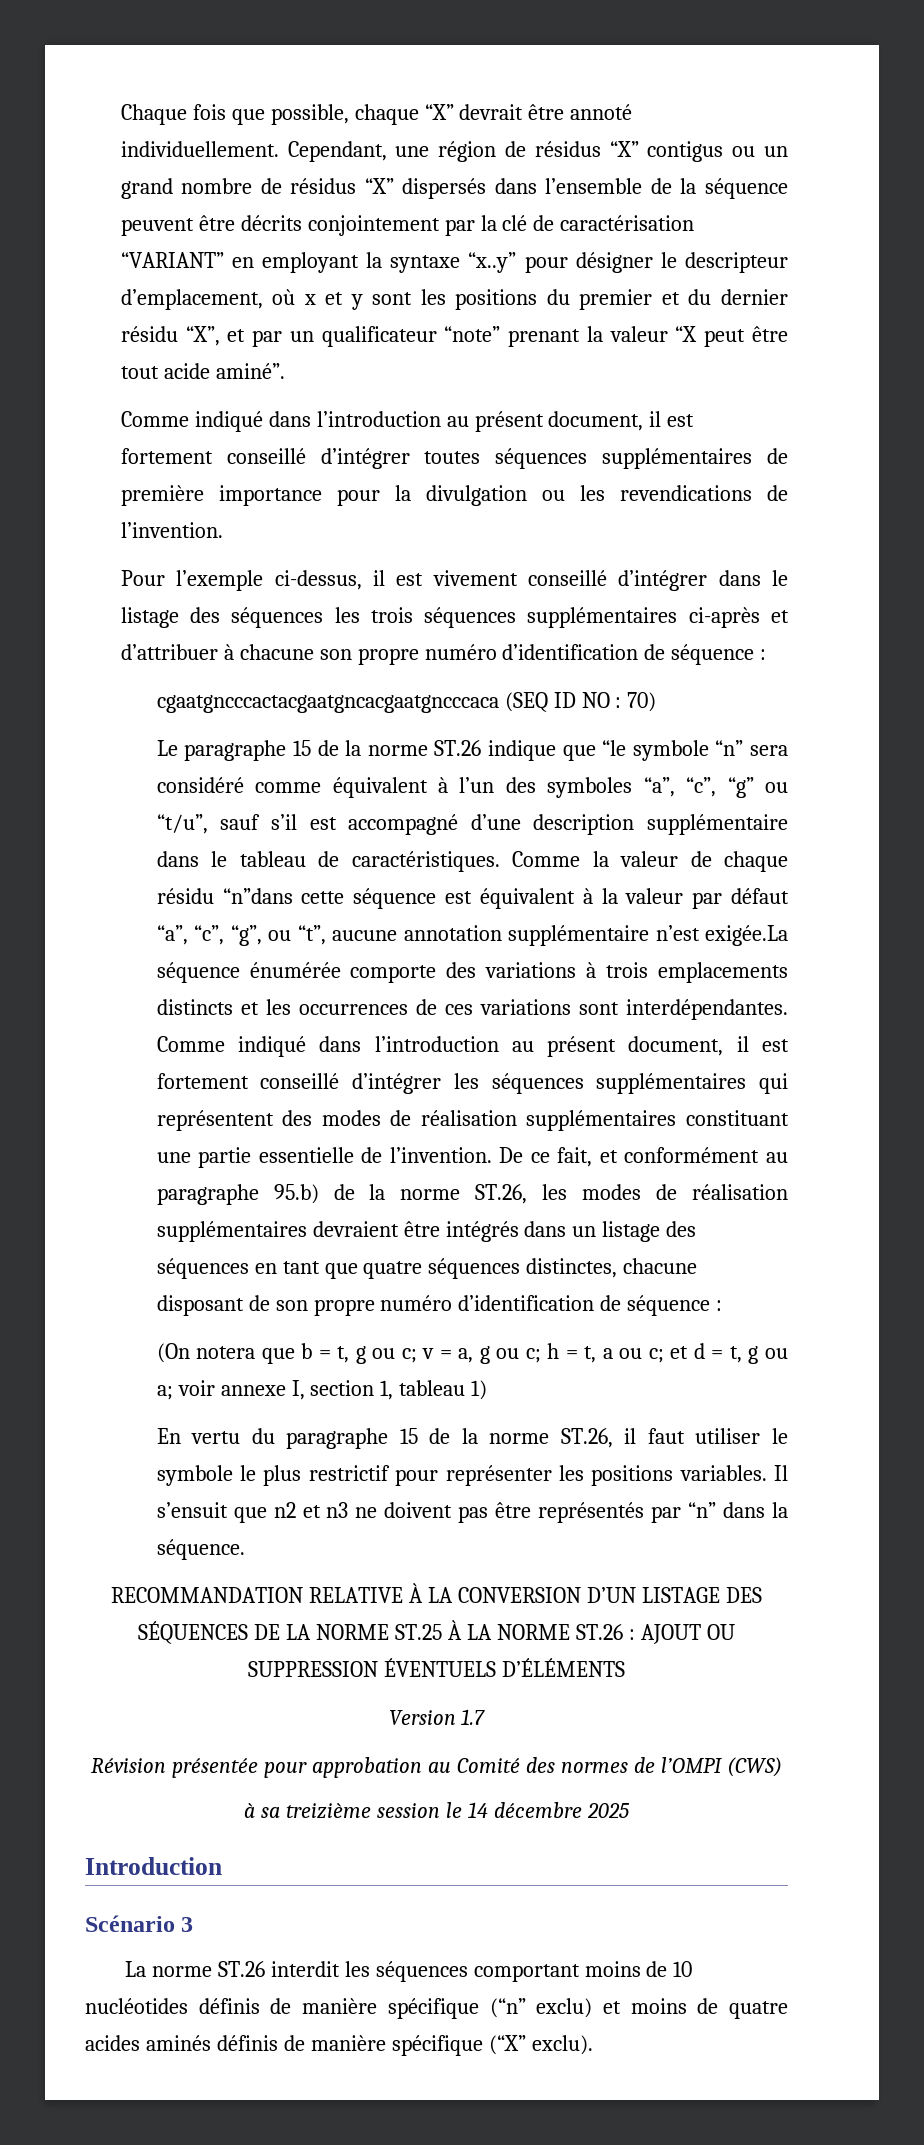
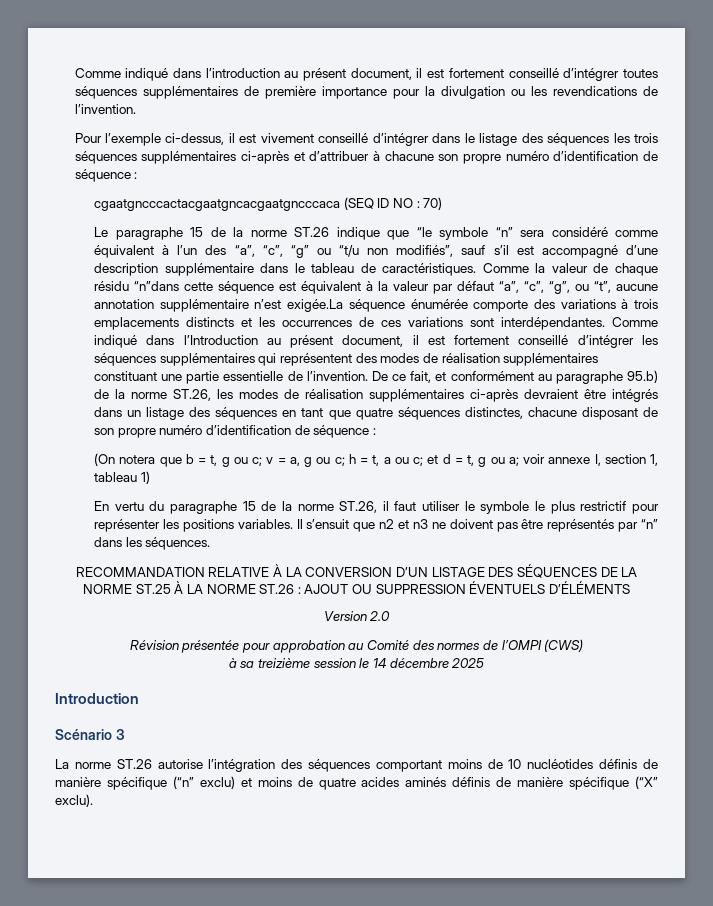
[120,104,633,125] [120,141,789,162] [120,178,788,199] [120,215,695,236] [120,252,788,273] [120,289,788,310] [120,326,788,347] [120,363,285,379] Chaque fois que possible, chaque “X” devrait être annoté individuellement. Cependant, une région de résidus “X” contigus ou un grand nombre de résidus “X” dispersés dans l’ensemble de la séquence peuvent être décrits conjointement par la clé de caractérisation “VARIANT” en employant la syntaxe “x..y” pour désigner le descripteur d’emplacement, où x et y sont les positions du premier et du dernier résidu “X”, et par un qualificateur “note” prenant la valeur “X peut être tout acide aminé”. // -> (74, 73) none
[547,777,633,798] symboles -> (227, 250) none
[156,814,208,834] “t/u”, -> [339,245,454,257] “t/u non modifiés”,
[374,1036,499,1052] l’introduction -> [183,335,258,345] l’Introduction
(307, 1231) none -> [470,389,519,402] ci-après
[772,1502,789,1518] [156,1539,245,1560] la séquence. -> [125,537,211,550] les séquences.
[461,1709,486,1725] 1.7 -> [369,611,391,621] 2.0
[270,1961,370,1977] interdit les -> [157,759,303,772] autorise l’intégration des

